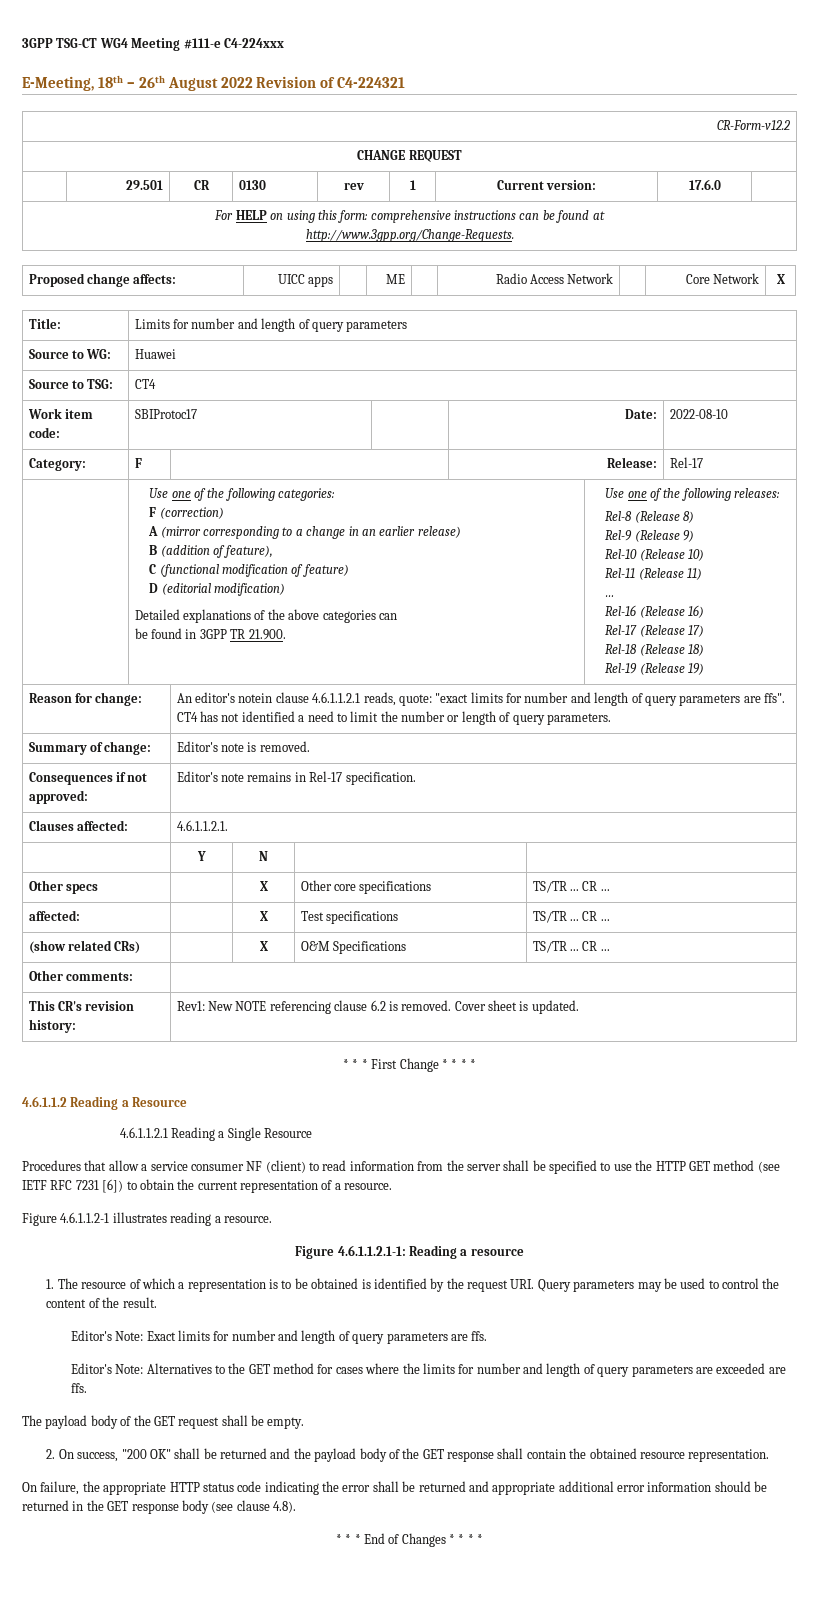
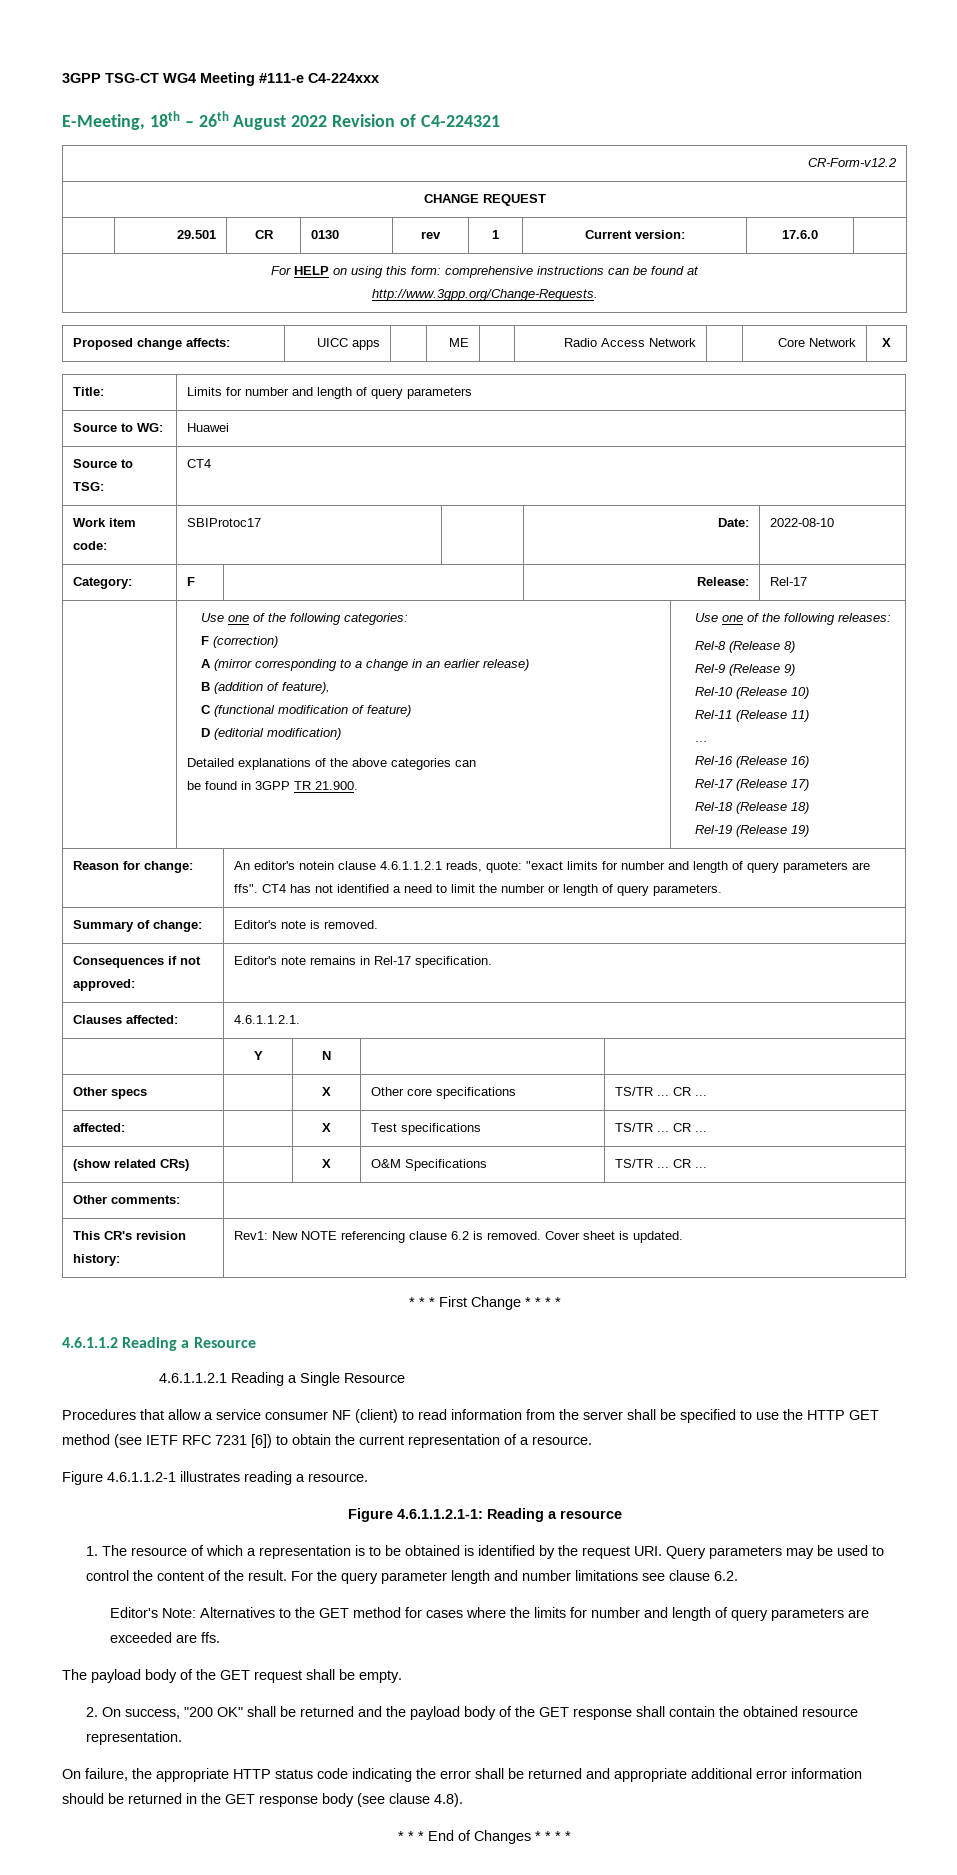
[70,1330,488,1344] // Editor's Note: Exact limits for number and length of query parameters are ffs. -> [291,1570,739,1584] For the query parameter length and number limitations see clause 6.2.

